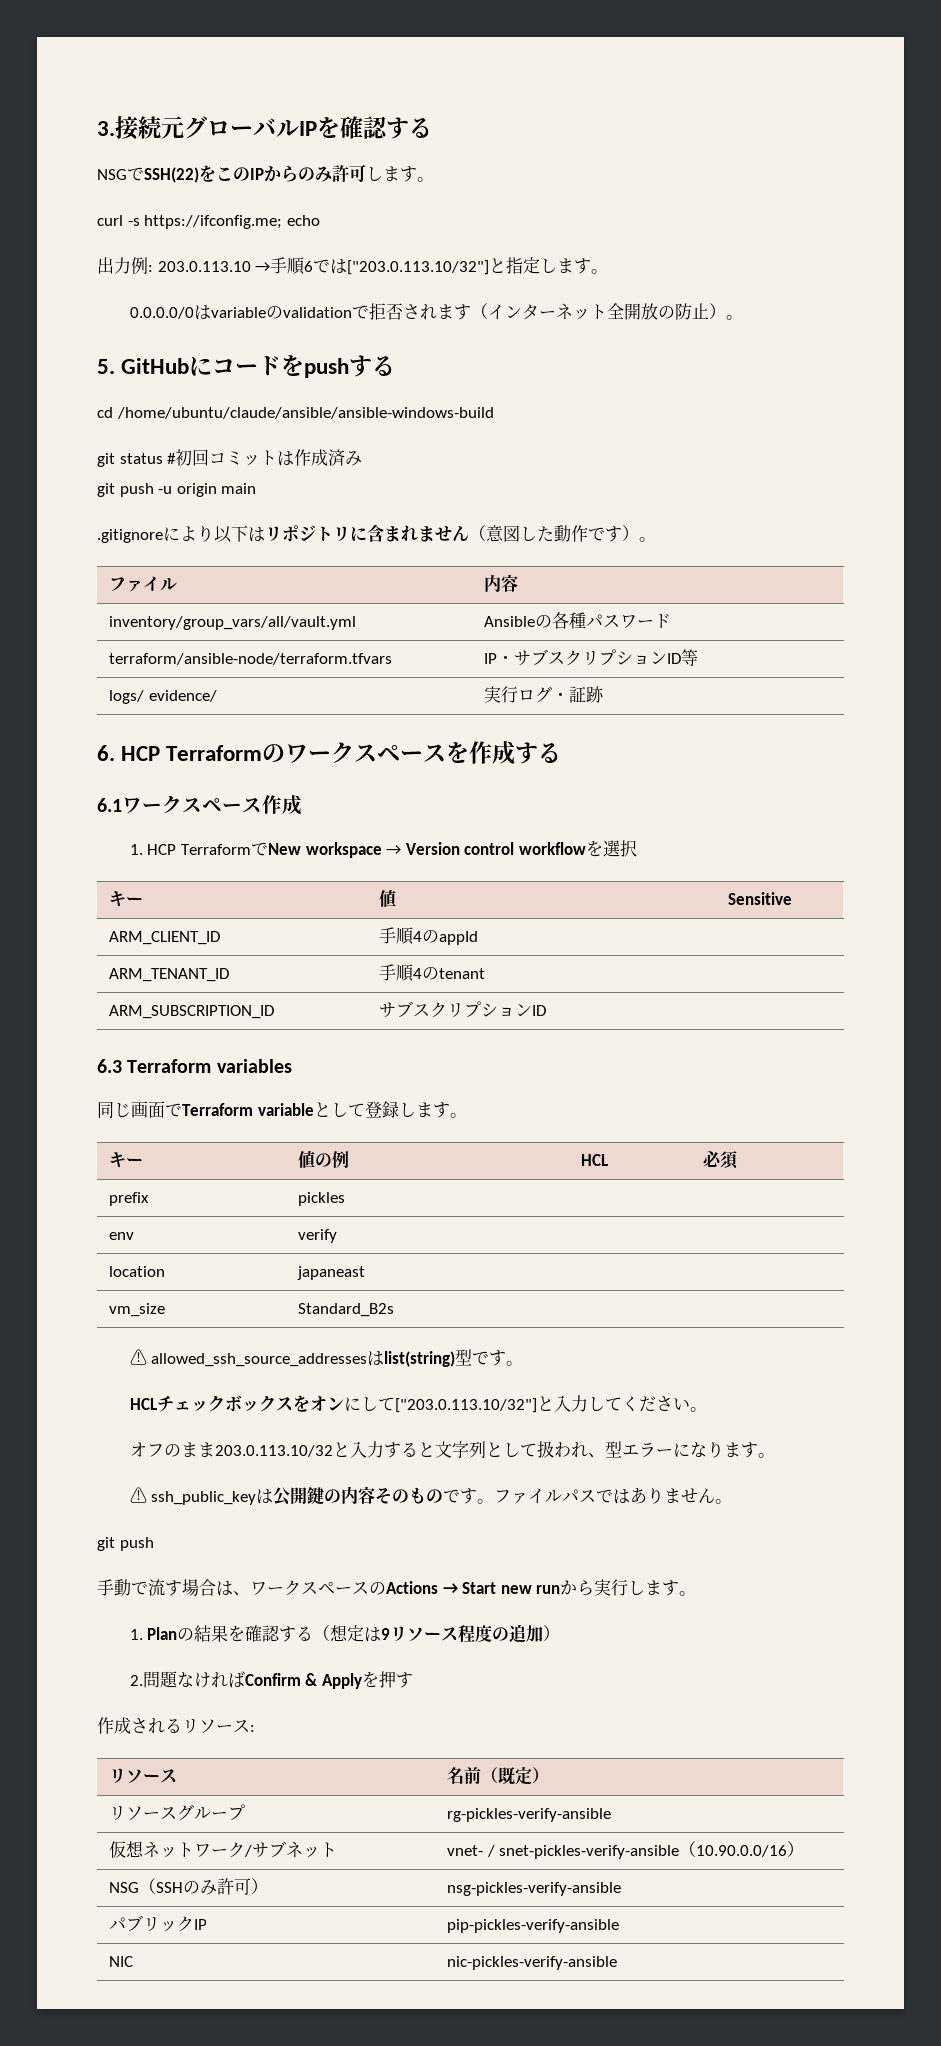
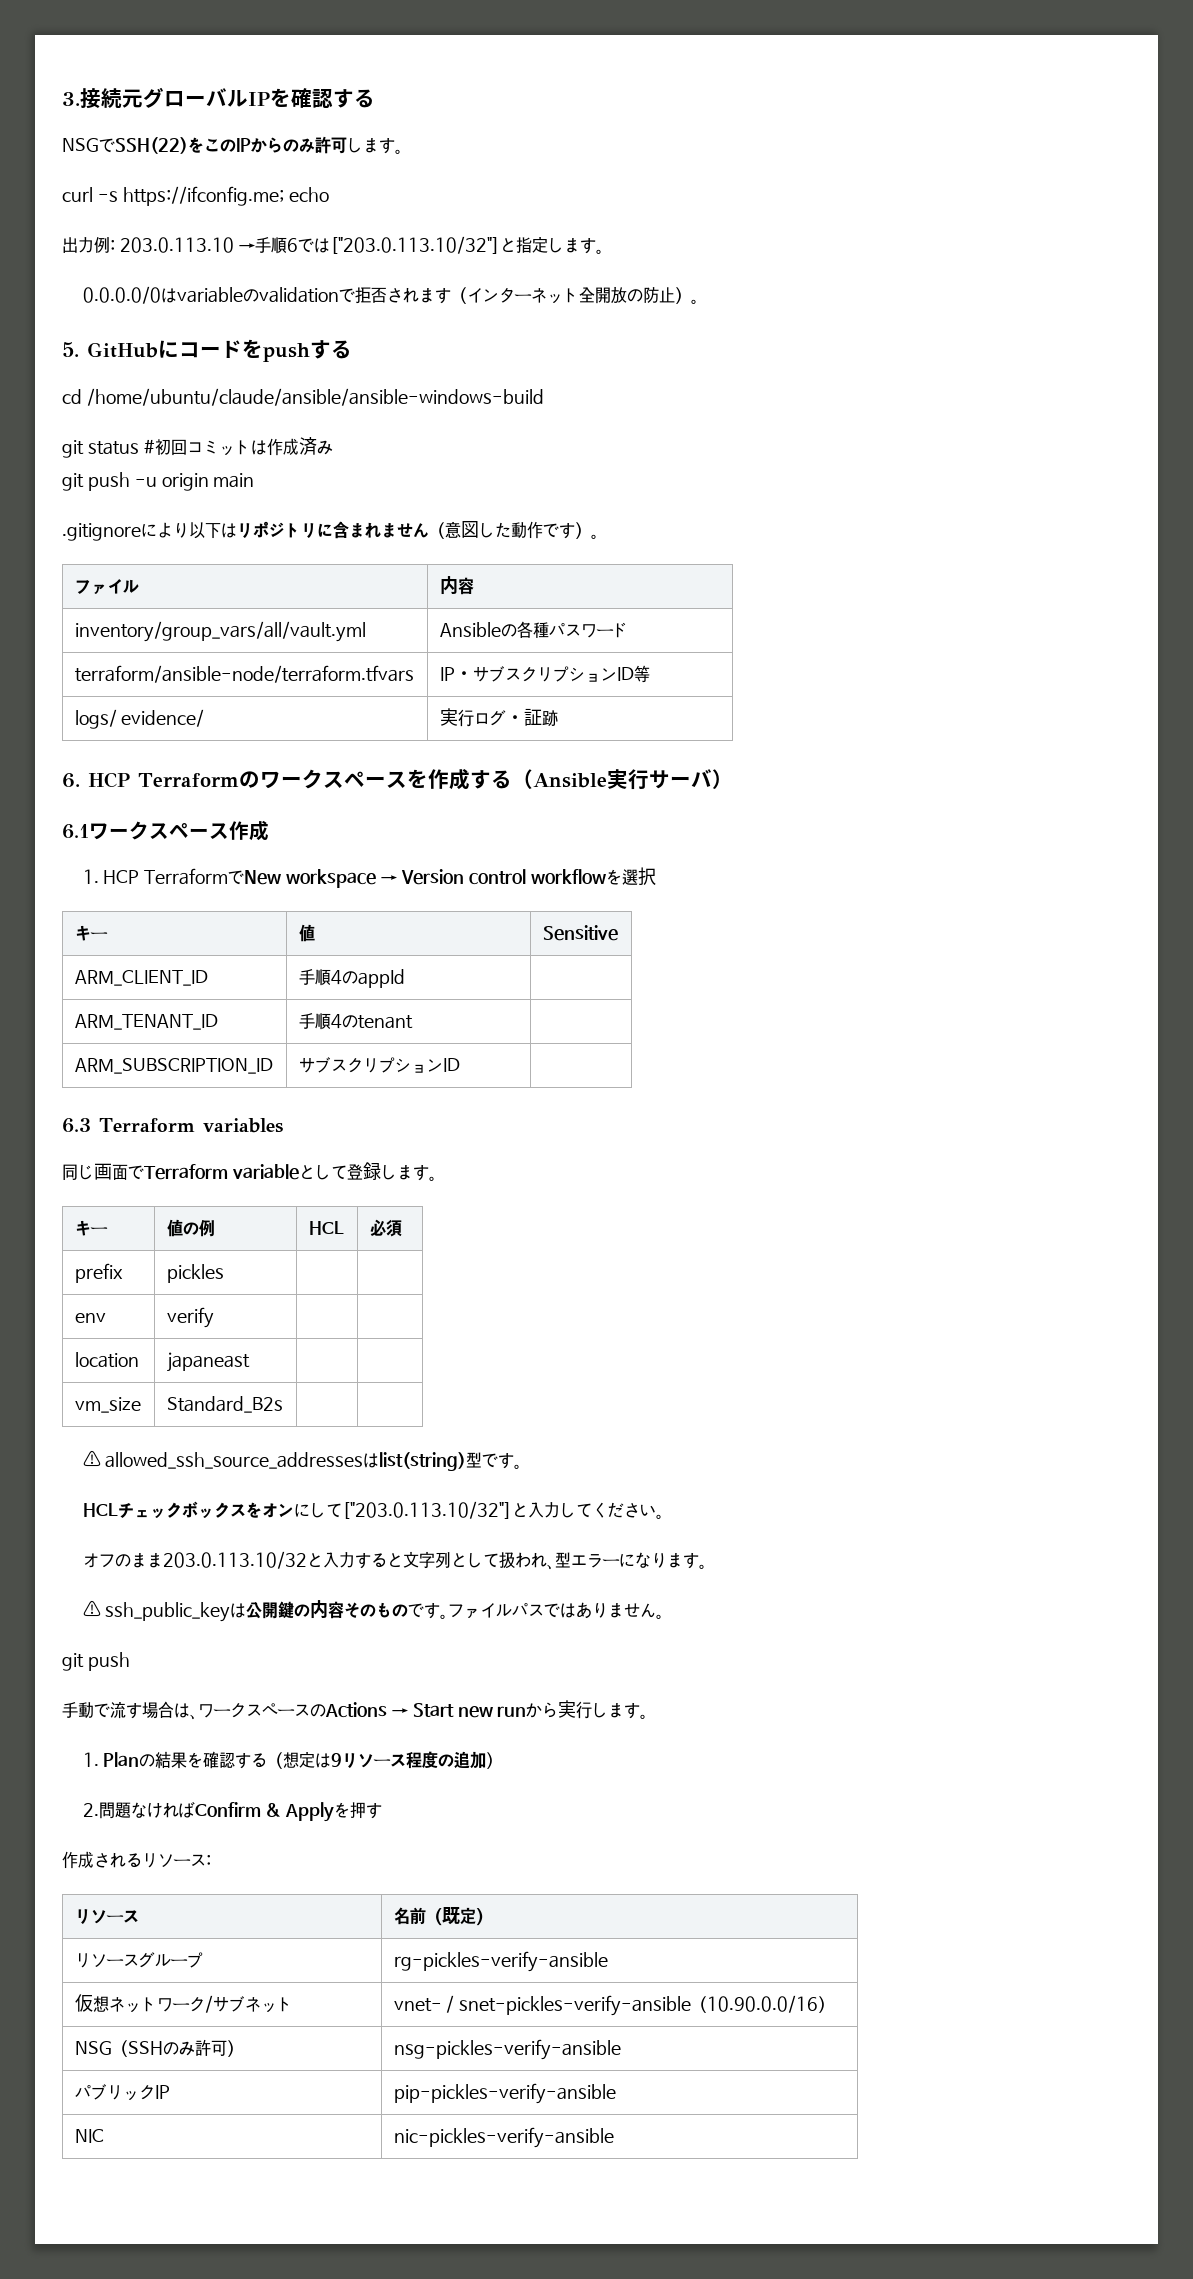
(562, 753) none -> [511,769,733,790] （Ansible実行サーバ）

